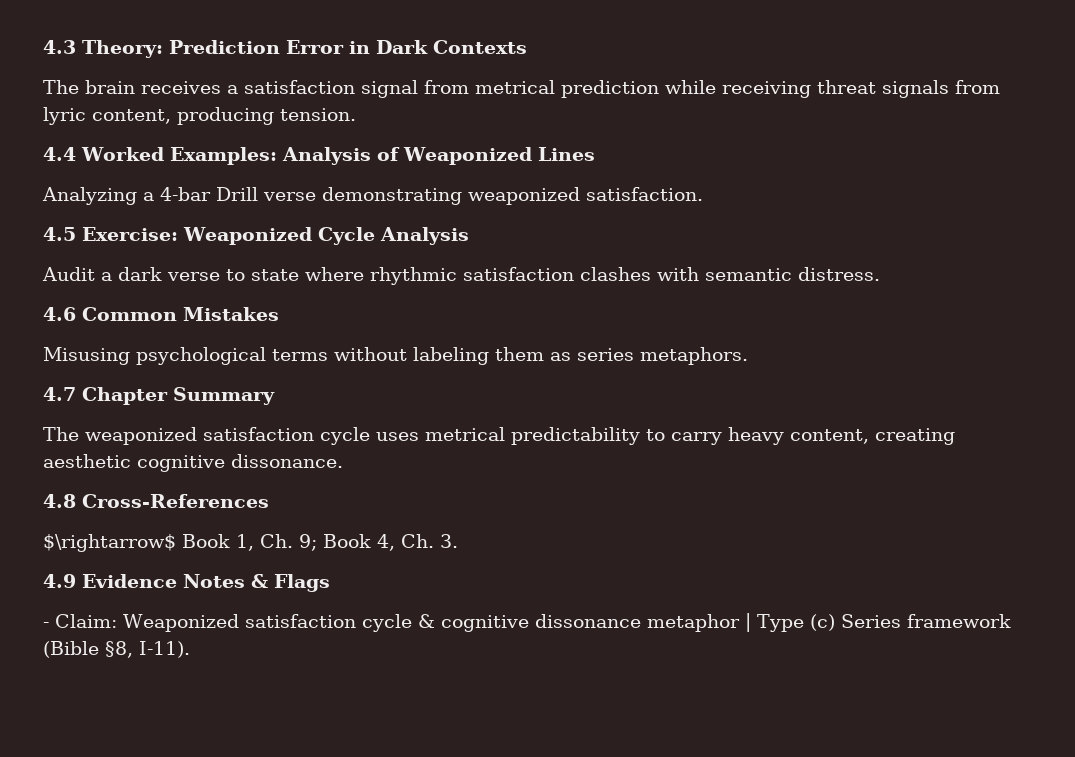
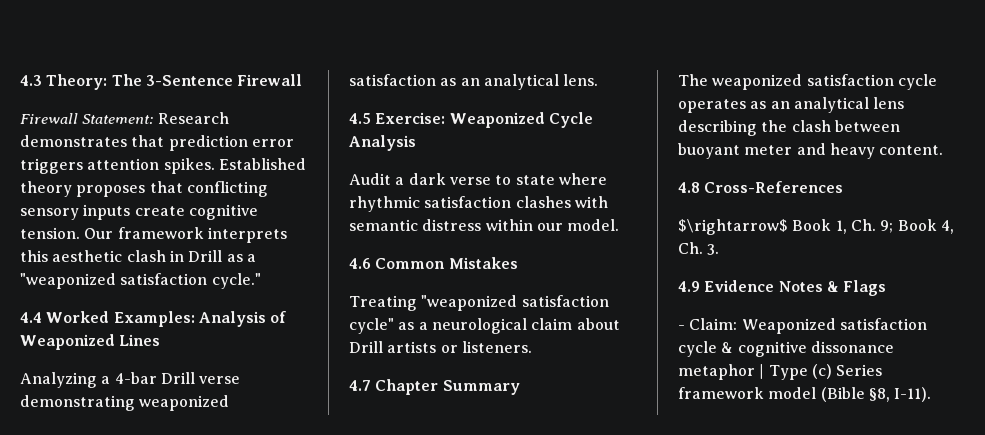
[169,40,527,54] [43,80,1000,98] [43,107,356,125] Prediction Error in Dark Contexts // The brain receives a satisfaction signal from metrical prediction while receiving threat signals from lyric content, producing tension. -> [111,74,303,86] [20,112,229,124] [20,135,294,151] [20,158,306,174] [20,181,268,197] [20,204,258,220] [20,227,287,243] [20,250,256,262] [20,273,261,289] The 3-Sentence Firewall // Firewall Statement: Research demonstrates that prediction error triggers attention spikes. Established theory proposes that conflicting sensory inputs create cognitive tension. Our framework interprets this aesthetic clash in Drill as a "weaponized satisfaction cycle."
[586,187,703,201] satisfaction. -> [349,74,599,90] satisfaction as an analytical lens.
[798,267,880,281] distress. -> [422,219,620,231] distress within our model.
[43,347,748,365] Misusing psychological terms without labeling them as series metaphors. -> [349,295,609,311] [349,318,620,334] [349,341,532,353] Treating "weaponized satisfaction cycle" as a neurological claim about Drill artists or listeners.
[376,427,955,445] [43,454,343,472] uses metrical predictability to carry heavy content, creating aesthetic cognitive dissonance. -> [678,97,905,113] [678,120,900,136] [678,143,944,159] operates as an analytical lens describing the clash between buoyant meter and heavy content.
(1011, 621) none -> [768,387,817,399] model

